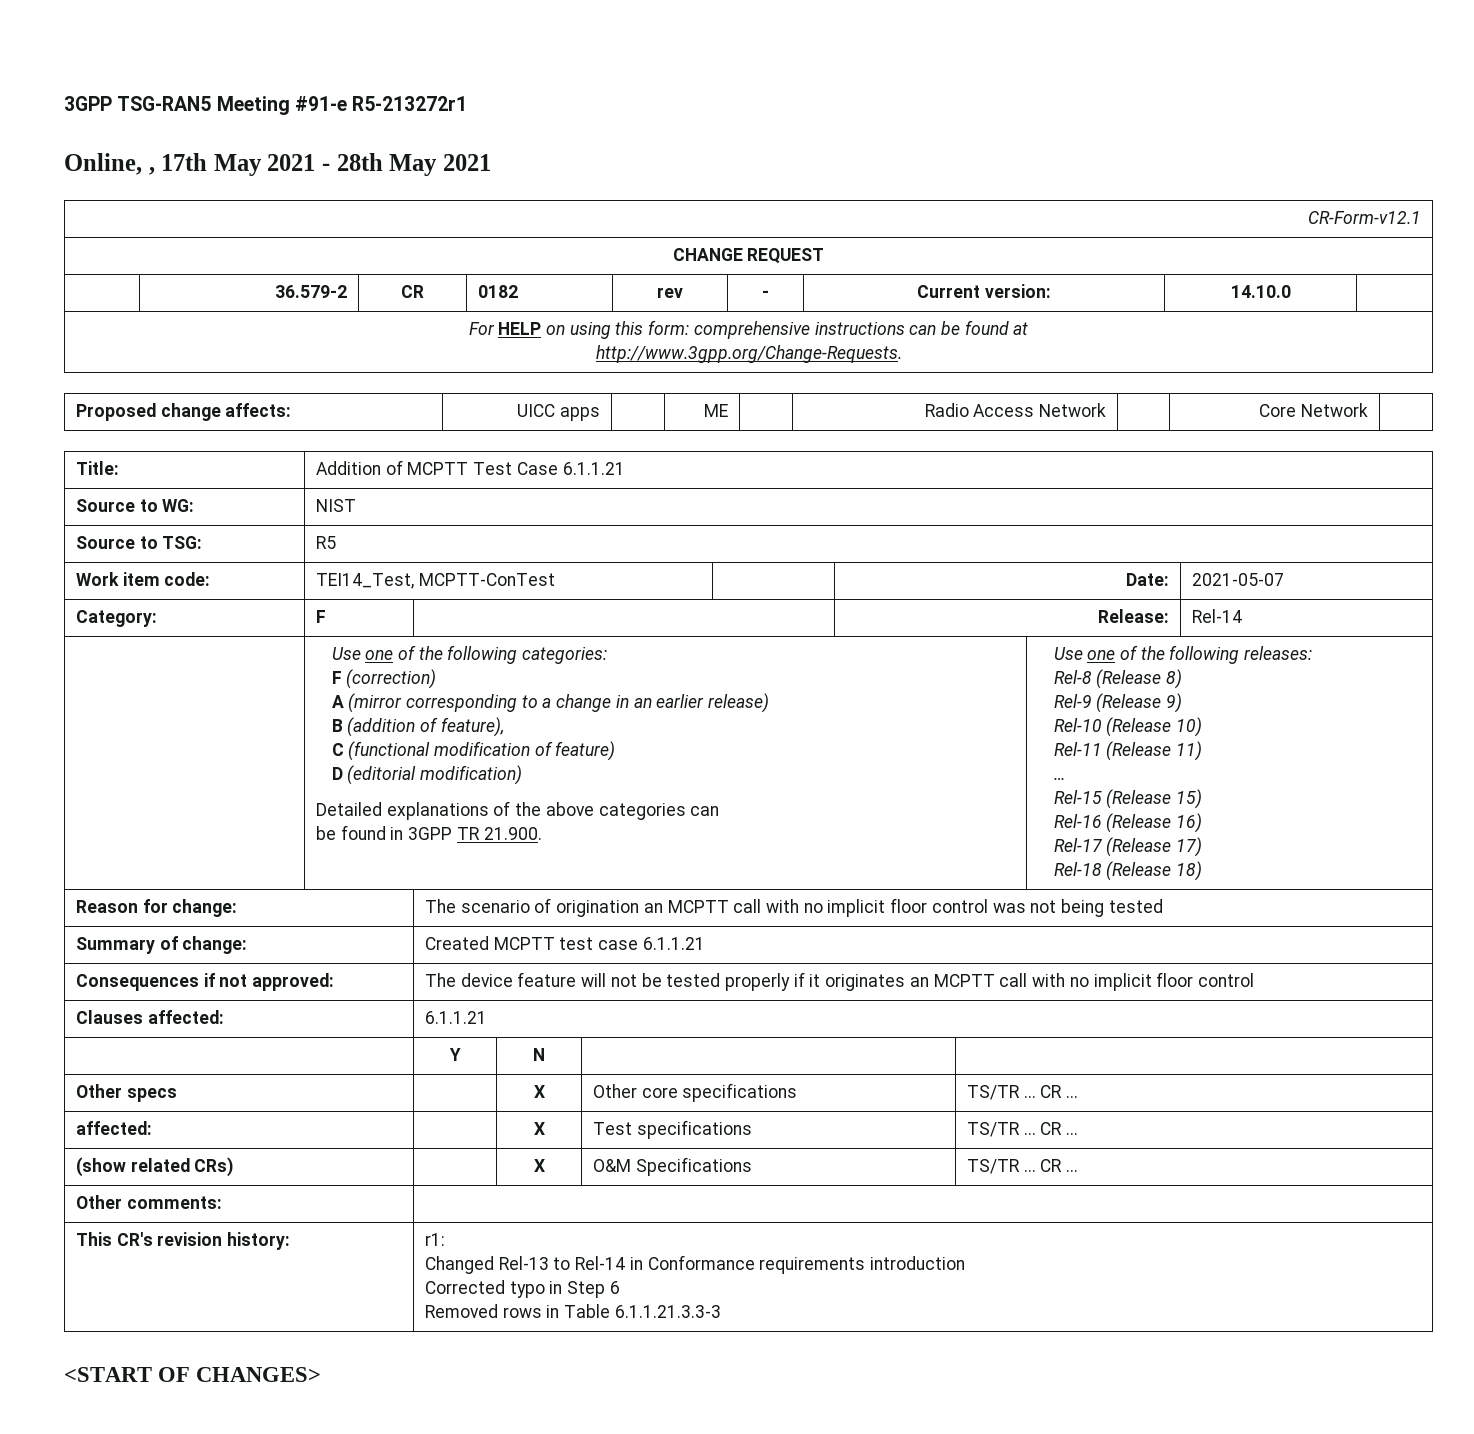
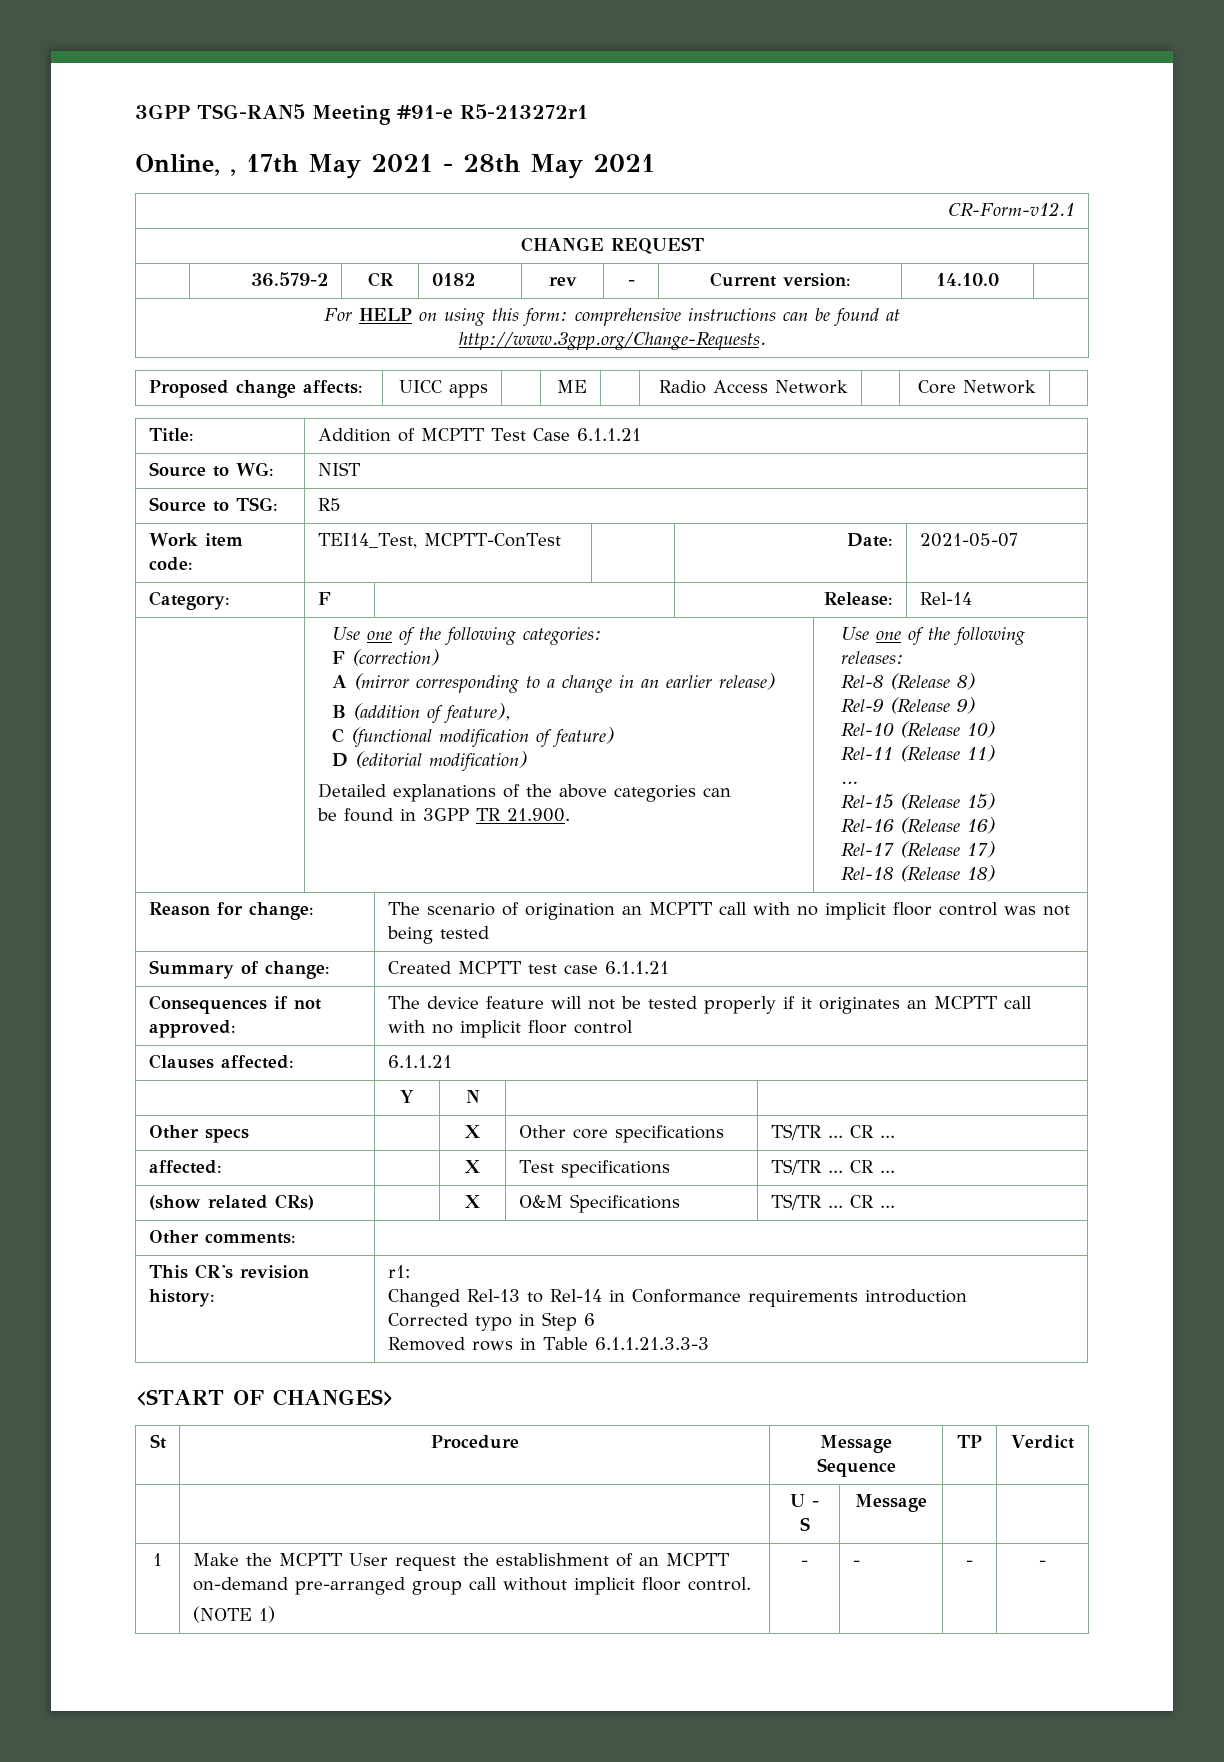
(322, 1374) none -> [149,1434,166,1449] [430,1435,519,1449] [820,1435,892,1453] [816,1458,896,1477] [957,1435,982,1448] [1011,1435,1075,1449] [790,1494,819,1507] [799,1517,810,1531] [855,1494,927,1512] [153,1553,162,1566] [192,1553,729,1571] [192,1577,751,1595] [192,1606,275,1623] [801,1560,808,1566] [852,1560,860,1566] [966,1560,973,1566] [1039,1560,1046,1566] // St | Procedure | Message Sequence | TP | Verdict // | | U - S | Message | | // 1 | Make the MCPTT User request the establishment of an MCPTT on-demand pre-arranged group call without implicit floor control. // (NOTE 1) | - | - | - | -

